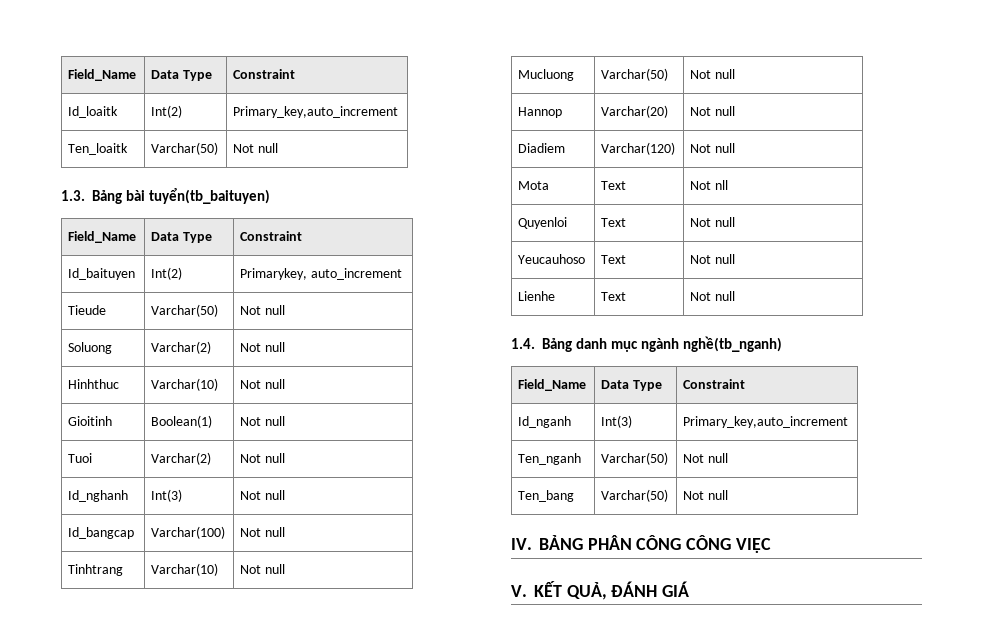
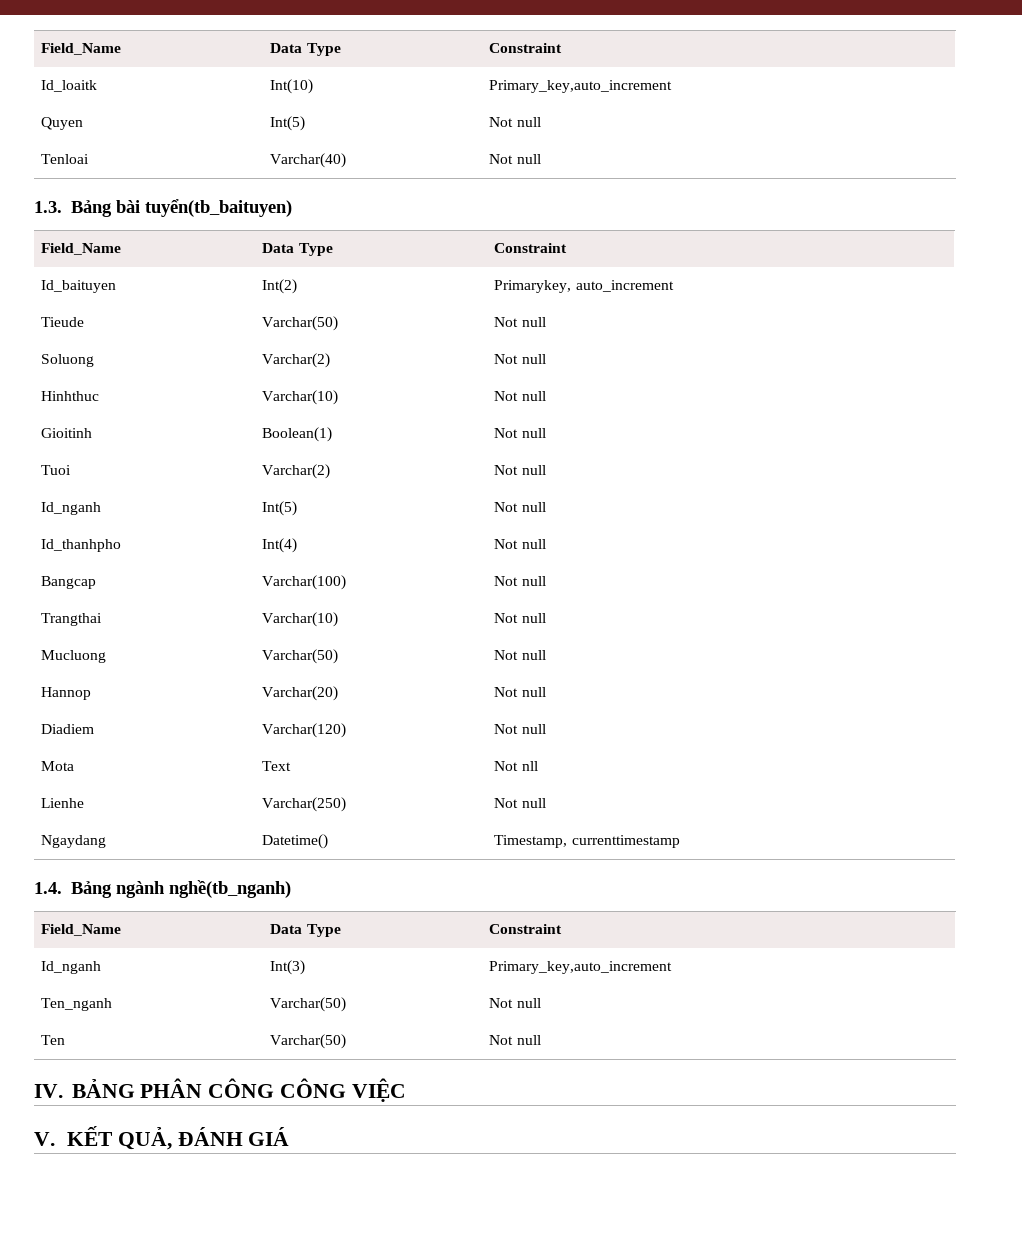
[151,105,183,118] [233,106,399,118] [68,143,129,155] [151,142,219,155] Int(2) | Primary_key,auto_increment // Ten_loaitk | Varchar(50) -> [270,79,314,94] [489,80,673,93] [41,117,84,130] [270,116,306,131] [489,117,541,127] [41,154,90,164] [270,153,347,168] Int(10) | Primary_key,auto_increment // Quyen | Int(5) | Not null // Tenloai | Varchar(40)
[68,490,129,502] [151,489,183,502] [240,490,285,500] [68,527,135,539] Id_nghanh | Int(3) | Not null // Id_bangcap -> [41,502,102,515] [262,501,298,516] [494,502,546,512] [41,539,122,552] [262,538,298,553] [494,539,546,549] [41,576,97,589] Id_nganh | Int(5) | Not null // Id_thanhpho | Int(4) | Not null // Bangcap
[68,564,124,576] Tinhtrang -> [41,613,103,626] Trangthai
[518,217,568,229] [601,218,627,227] [690,217,735,227] [518,254,586,264] [601,255,627,264] [690,254,735,264] [518,291,556,301] [601,292,627,301] [690,291,735,301] Quyenloi | Text | Not null // Yeucauhoso | Text | Not null // Lienhe | Text | Not null -> [41,798,85,808] [262,797,347,812] [494,798,546,808] [41,835,107,848] [262,834,329,849] [494,835,680,848] Lienhe | Varchar(250) | Not null // Ngaydang | Datetime() | Timestamp, currenttimestamp
[576,338,639,352] danh mục -> (112, 889) none
[518,490,575,502] Ten_bang -> [41,1035,66,1045] Ten

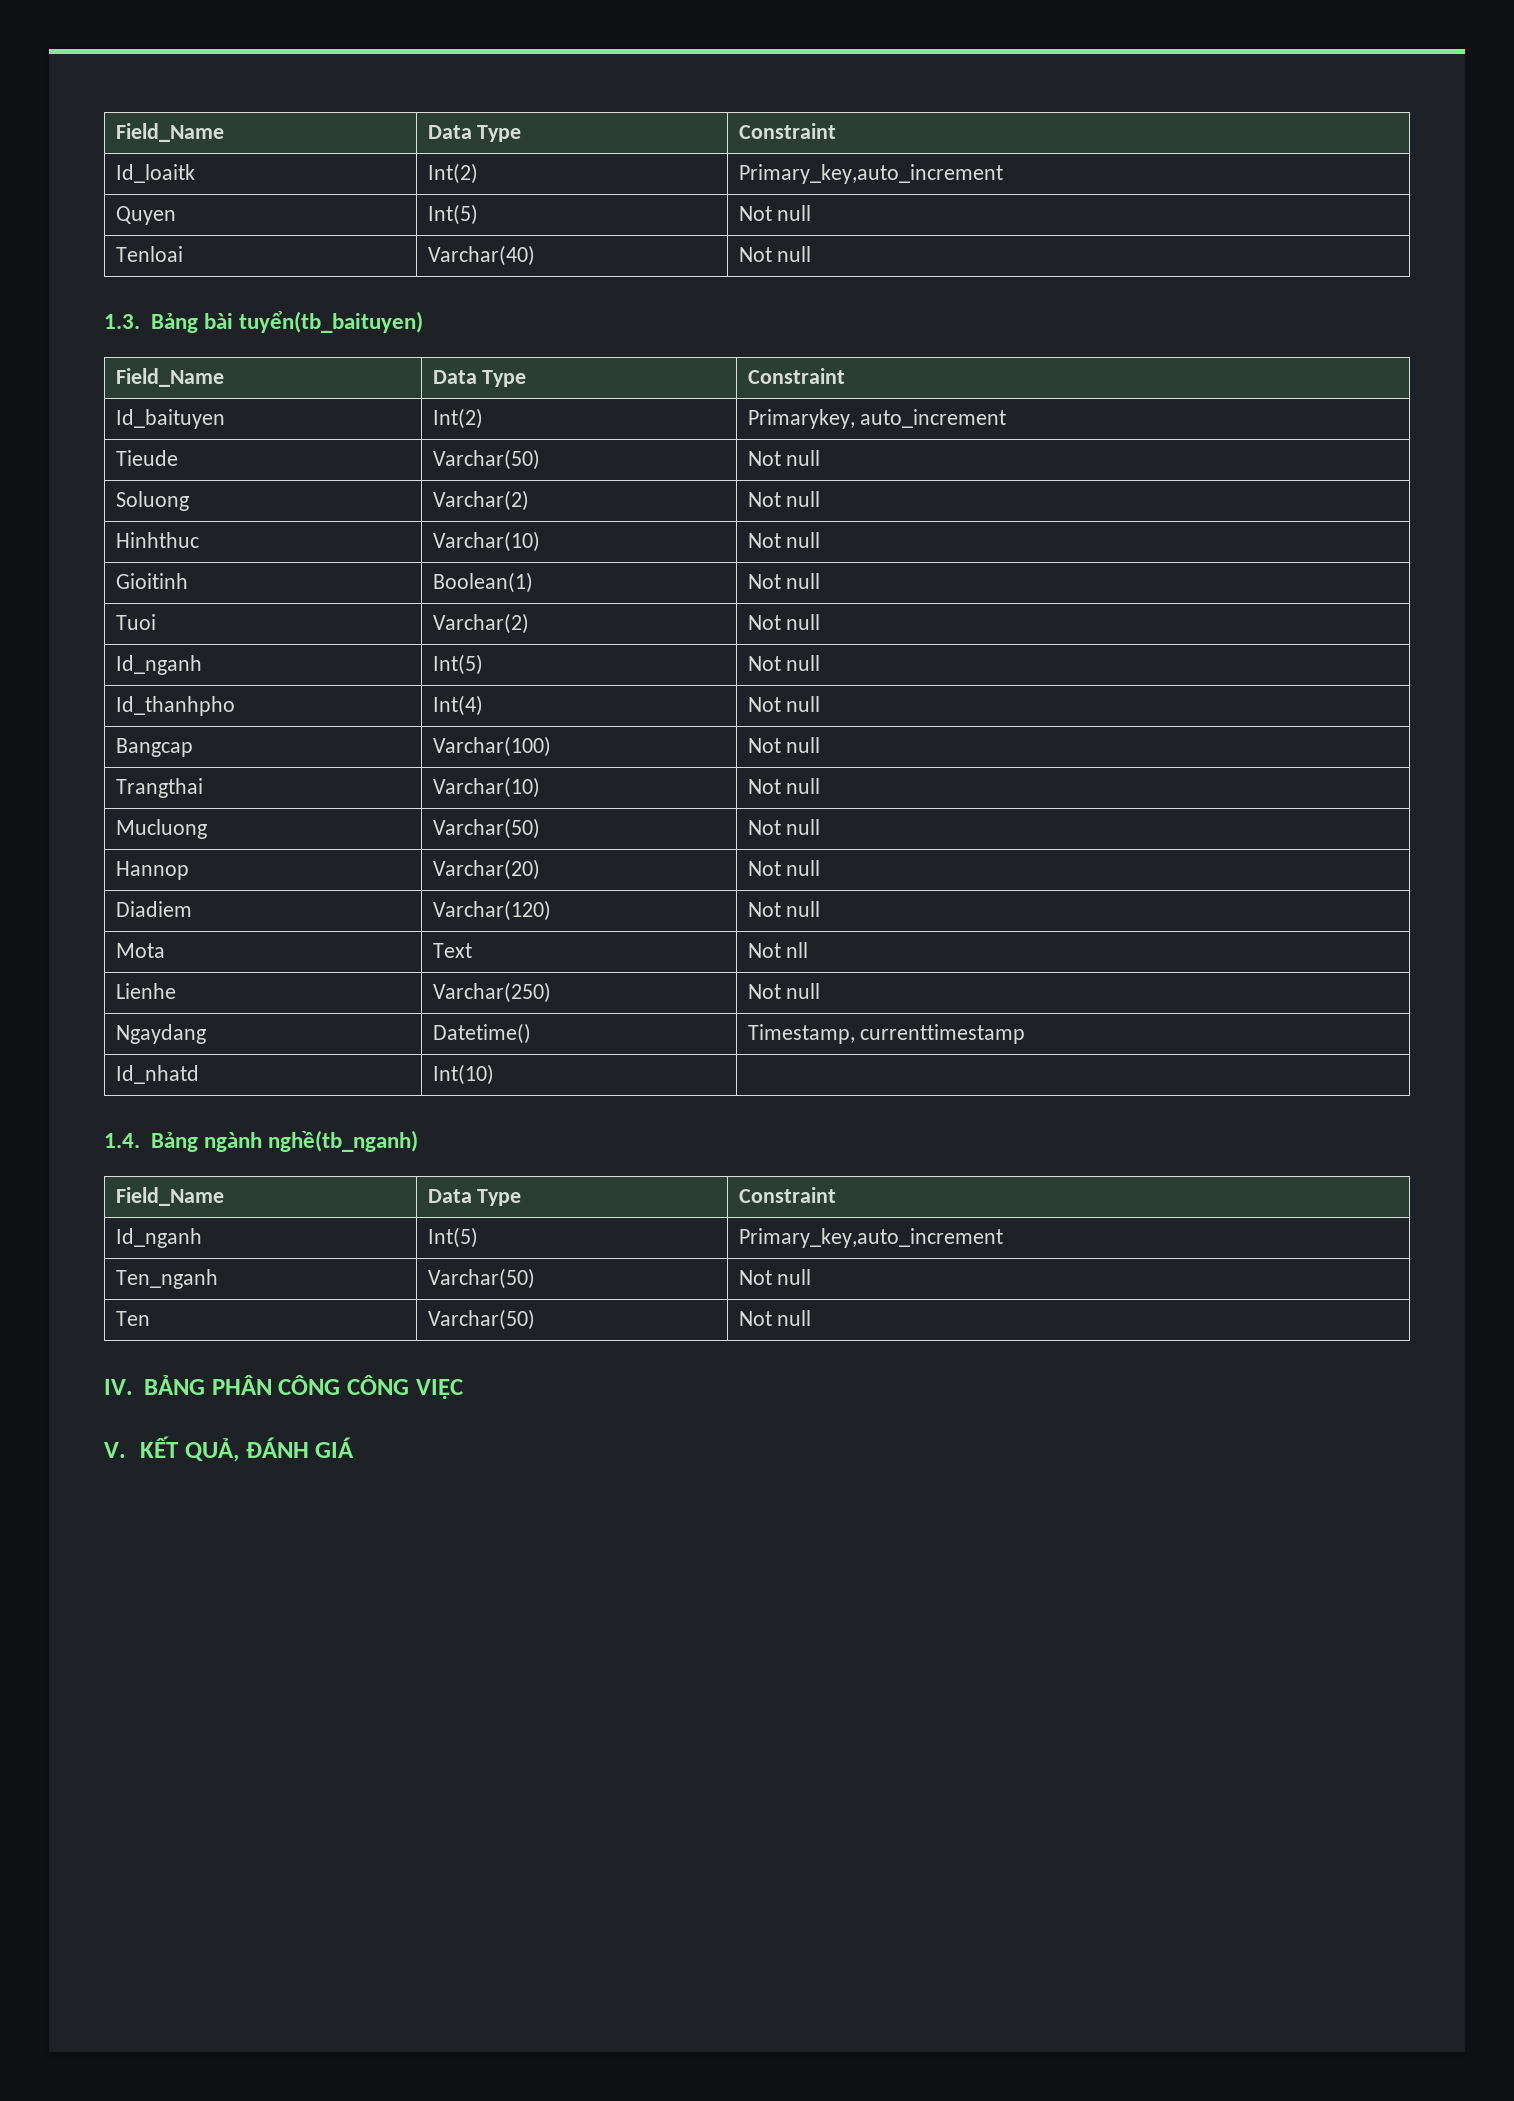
[270,79,314,94] Int(10) -> [427,163,478,184] Int(2)
(680, 841) none -> [115,1065,199,1084] [432,1064,494,1085] // Id_nhatd | Int(10) |
[270,960,306,975] Int(3) -> [427,1227,478,1248] Int(5)

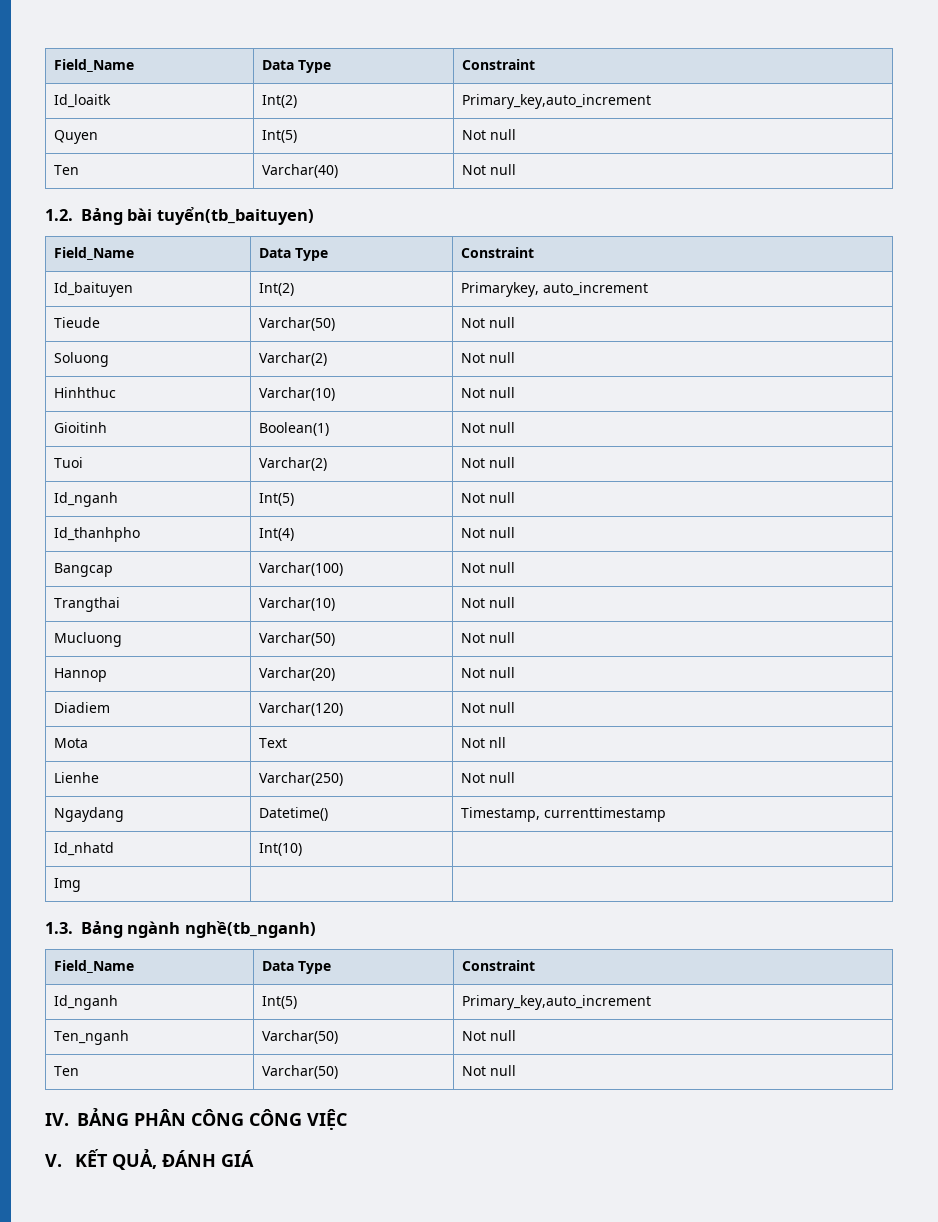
[115,246,183,262] Tenloai -> [54,165,80,175] Ten
[104,314,140,329] 1.3. -> [45,209,73,221] 1.2.
[104,1133,140,1148] // 1.4. -> [54,878,82,892] [45,922,73,934] // Img | | // 1.3.

